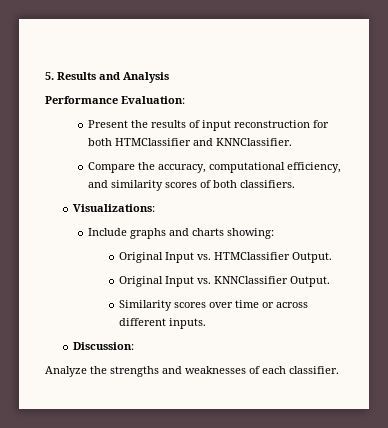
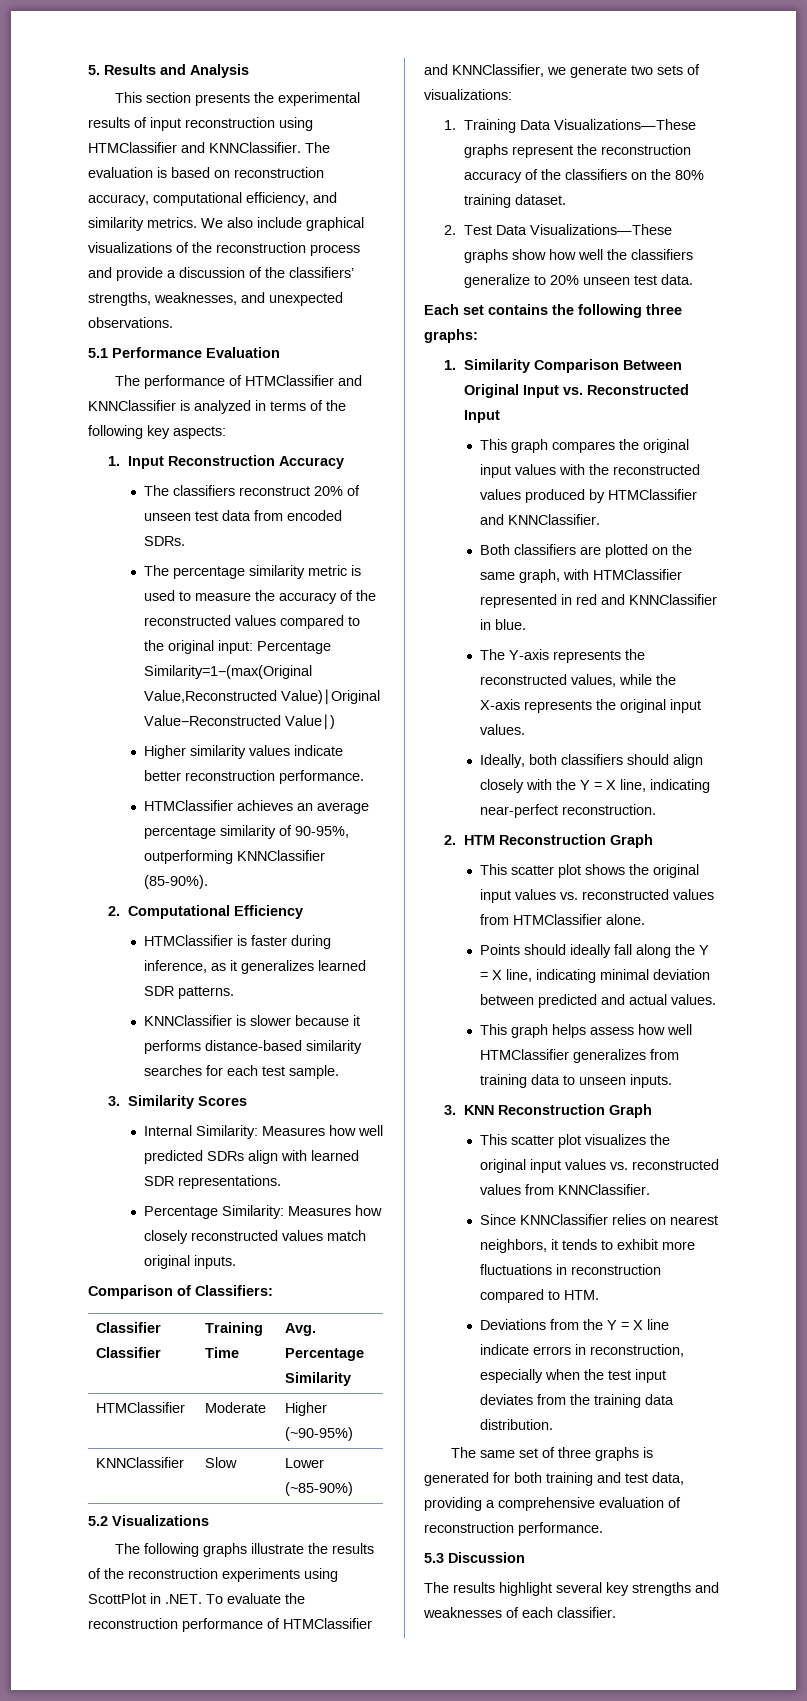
[45,96,185,104] [88,120,149,128] Performance Evaluation: // Present the -> [115,92,361,106] This section presents the experimental
[313,120,330,128] [88,138,293,146] [88,162,156,173] for both HTMClassifier and KNNClassifier. // Compare the -> [279,117,313,131] [88,142,330,153] [88,167,324,178] using HTMClassifier and KNNClassifier. The evaluation is based on reconstruction
[165,180,296,188] [72,204,155,212] [88,228,275,239] [119,252,333,263] [119,276,331,287] [119,300,309,311] [119,318,207,329] [72,342,134,350] [45,366,107,377] scores of both classifiers. // Visualizations: // Include graphs and charts showing: // Original Input vs. HTMClassifier Output. // Original Input vs. KNNClassifier Output. // Similarity scores over time or across different inputs. // Discussion: // Analyze the -> [147,217,364,231] [88,242,360,256] [88,267,354,281] [88,292,343,306] [88,317,173,328] [88,347,280,358] [115,375,363,389] [88,400,346,414] [88,425,226,439] [107,455,344,469] [143,485,360,496] [143,510,342,521] [143,536,185,546] [143,565,361,579] [143,590,376,604] [143,615,360,629] [143,640,331,654] [143,665,312,679] [143,689,380,705] [143,714,335,730] [143,745,343,759] [143,770,364,784] [143,800,369,814] [143,825,349,839] [143,850,325,864] [143,875,208,889] [107,905,303,919] [143,935,331,949] [143,960,366,974] [143,986,234,999] [143,1015,360,1026] [143,1040,362,1054] [143,1065,339,1079] [107,1095,247,1109] [143,1125,383,1139] [143,1150,359,1164] [143,1175,281,1189] [143,1205,382,1219] [143,1230,366,1244] [143,1255,236,1269] [88,1285,273,1299] [95,1322,161,1333] [95,1347,161,1358] [204,1322,263,1336] [204,1347,239,1358] [284,1323,316,1336] [284,1348,364,1361] [284,1372,351,1386] [95,1402,185,1413] [204,1402,266,1413] [284,1402,327,1416] [284,1427,353,1441] [95,1457,184,1468] [204,1457,237,1468] [284,1458,324,1468] [284,1482,353,1496] [88,1515,209,1526] [115,1543,375,1557] [88,1568,338,1582] [88,1593,305,1604] [88,1618,372,1632] [424,64,700,78] [424,89,512,100] [443,119,696,133] [463,144,691,158] [463,169,704,183] [463,194,566,208] [443,224,672,235] [463,249,693,263] [463,274,693,288] [424,304,682,318] [424,329,478,343] [443,359,682,373] [463,384,689,398] [463,410,500,423] [479,439,689,453] [479,464,700,478] [479,489,697,503] [479,514,600,525] [479,544,692,558] [479,569,682,583] [479,594,717,608] [479,619,526,630] [479,649,645,663] [479,674,676,687] [479,699,701,713] [479,724,525,735] [479,754,703,768] [479,779,710,793] [479,804,656,818] [443,834,653,848] [479,864,699,878] [479,889,714,903] [479,914,645,925] [479,944,709,958] [479,969,710,983] [479,994,716,1008] [479,1024,692,1038] [479,1049,679,1063] [479,1074,672,1088] [443,1104,652,1118] [479,1134,670,1148] [479,1159,719,1173] [479,1184,650,1195] [479,1214,718,1225] [479,1239,695,1253] [479,1264,661,1275] [479,1289,599,1303] [479,1319,669,1330] [479,1344,684,1357] [479,1369,666,1383] [479,1394,674,1408] [479,1419,553,1430] [451,1447,654,1461] [424,1472,684,1486] [424,1497,681,1511] [424,1522,603,1536] [424,1552,525,1563] [424,1582,629,1596] metrics. We also include graphical visualizations of the reconstruction process and provide a discussion of the classifiers’ strengths, weaknesses, and unexpected observations. // 5.1 Performance Evaluation // The performance of HTMClassifier and KNNClassifier is analyzed in terms of the following key aspects: // 1. Input Reconstruction Accuracy // The classifiers reconstruct 20% of unseen test data from encoded SDRs. // The percentage similarity metric is used to measure the accuracy of the reconstructed values compared to the original input: Percentage Similarity=1−(max(Original Value,Reconstructed Value)∣Original Value−Reconstructed Value∣) // Higher similarity values indicate better reconstruction performance. // HTMClassifier achieves an average percentage similarity of 90-95%, outperforming KNNClassifier (85-90%). // 2. Computational Efficiency // HTMClassifier is faster during inference, as it generalizes learned SDR patterns. // KNNClassifier is slower because it performs distance-based similarity searches for each test sample. // 3. Similarity Scores // Internal Similarity: Measures how well predicted SDRs align with learned SDR representations. // Percentage Similarity: Measures how closely reconstructed values match original inputs. // Comparison of Classifiers: // Classifier Classifier | Training Time | Avg. Percentage Similarity // HTMClassifier | Moderate | Higher (~90-95%) // KNNClassifier | Slow | Lower (~85-90%) // 5.2 Visualizations // The following graphs illustrate the results of the reconstruction experiments using ScottPlot in .NET. To evaluate the reconstruction performance of HTMClassifier and KNNClassifier, we generate two sets of visualizations: // 1. Training Data Visualizations—These graphs represent the reconstruction accuracy of the classifiers on the 80% training dataset. // 2. Test Data Visualizations—These graphs show how well the classifiers generalize to 20% unseen test data. // Each set contains the following three graphs: // 1. Similarity Comparison Between Original Input vs. Reconstructed Input // This graph compares the original input values with the reconstructed values produced by HTMClassifier and KNNClassifier. // Both classifiers are plotted on the same graph, with HTMClassifier represented in red and KNNClassifier in blue. // The Y-axis represents the reconstructed values, while the X-axis represents the original input values. // Ideally, both classifiers should align closely with the Y = X line, indicating near-perfect reconstruction. // 2. HTM Reconstruction Graph // This scatter plot shows the original input values vs. reconstructed values from HTMClassifier alone. // Points should ideally fall along the Y = X line, indicating minimal deviation between predicted and actual values. // This graph helps assess how well HTMClassifier generalizes from training data to unseen inputs. // 3. KNN Reconstruction Graph // This scatter plot visualizes the original input values vs. reconstructed values from KNNClassifier. // Since KNNClassifier relies on nearest neighbors, it tends to exhibit more fluctuations in reconstruction compared to HTM. // Deviations from the Y = X line indicate errors in reconstruction, especially when the test input deviates from the training data distribution. // The same set of three graphs is generated for both training and test data, providing a comprehensive evaluation of reconstruction performance. // 5.3 Discussion // The results highlight several key

